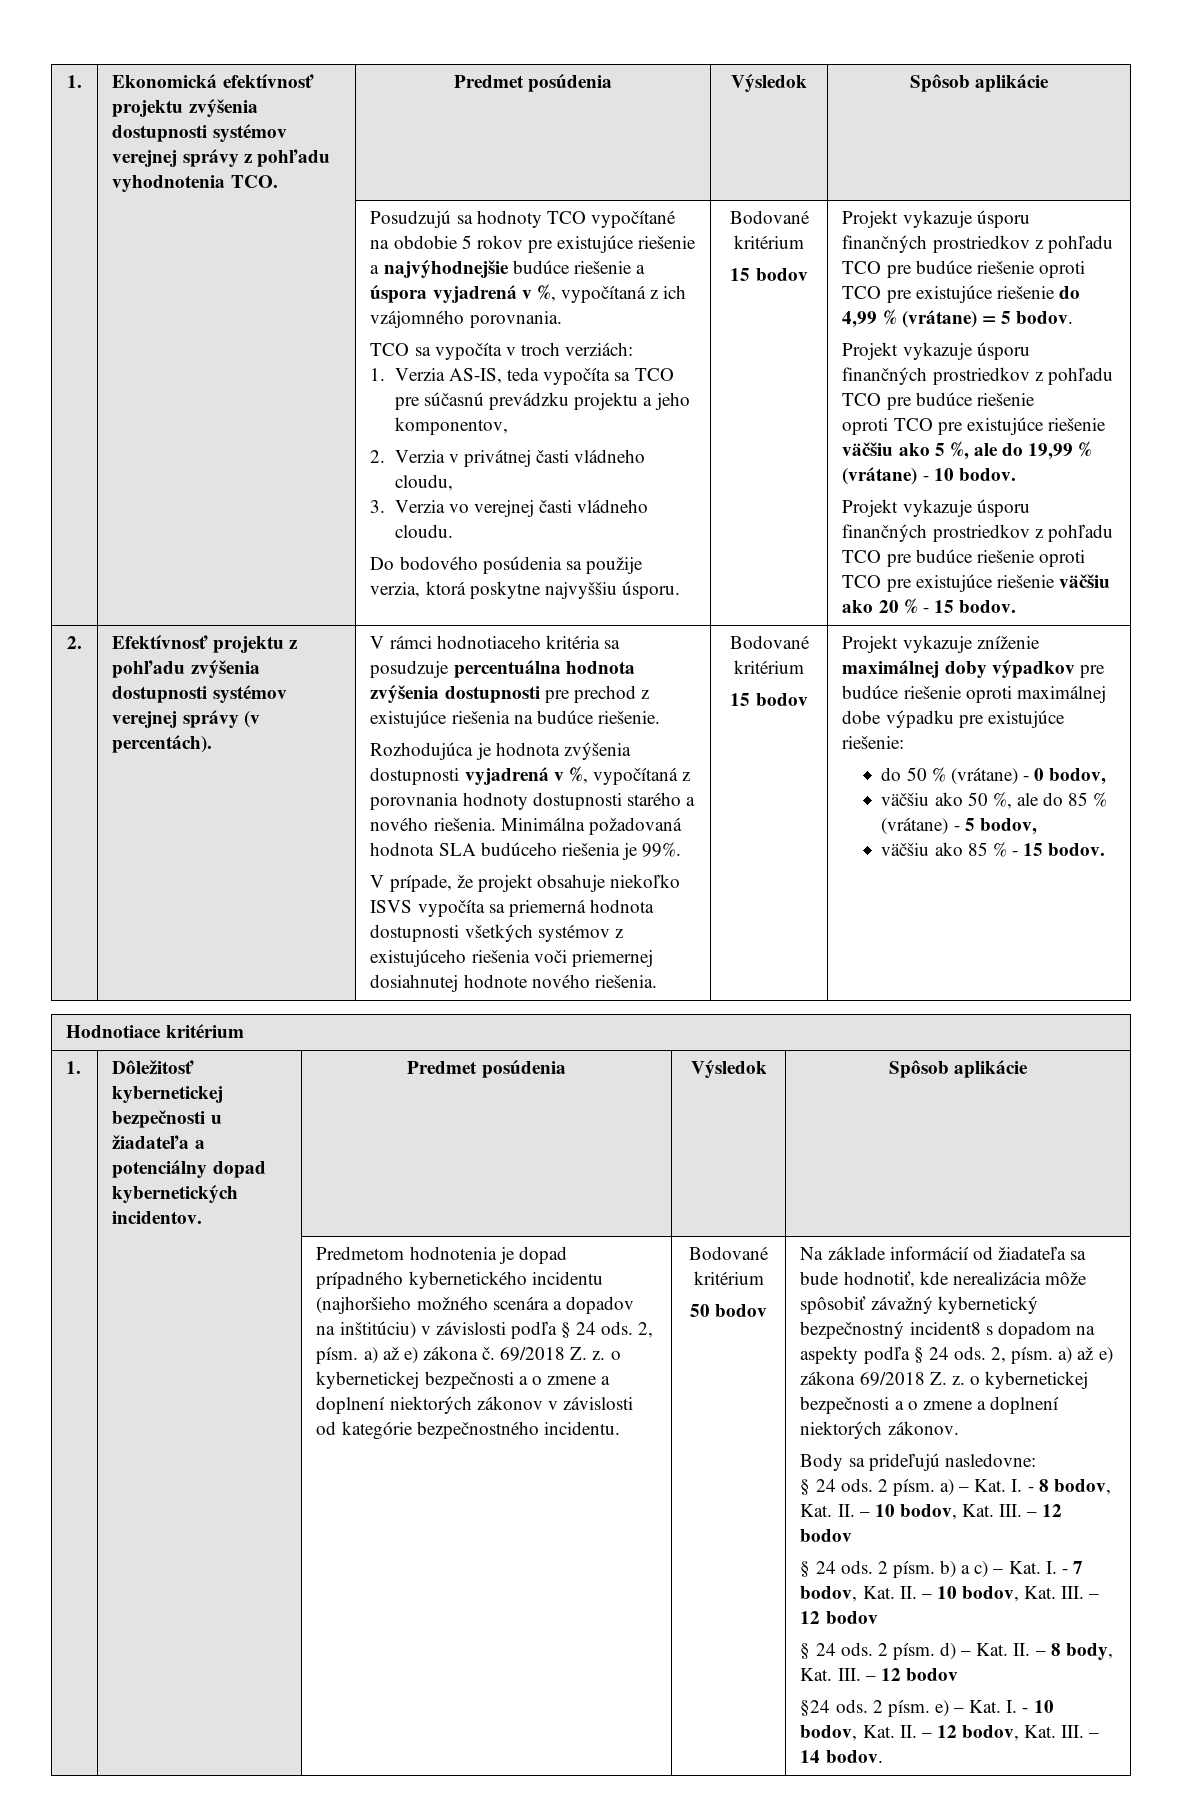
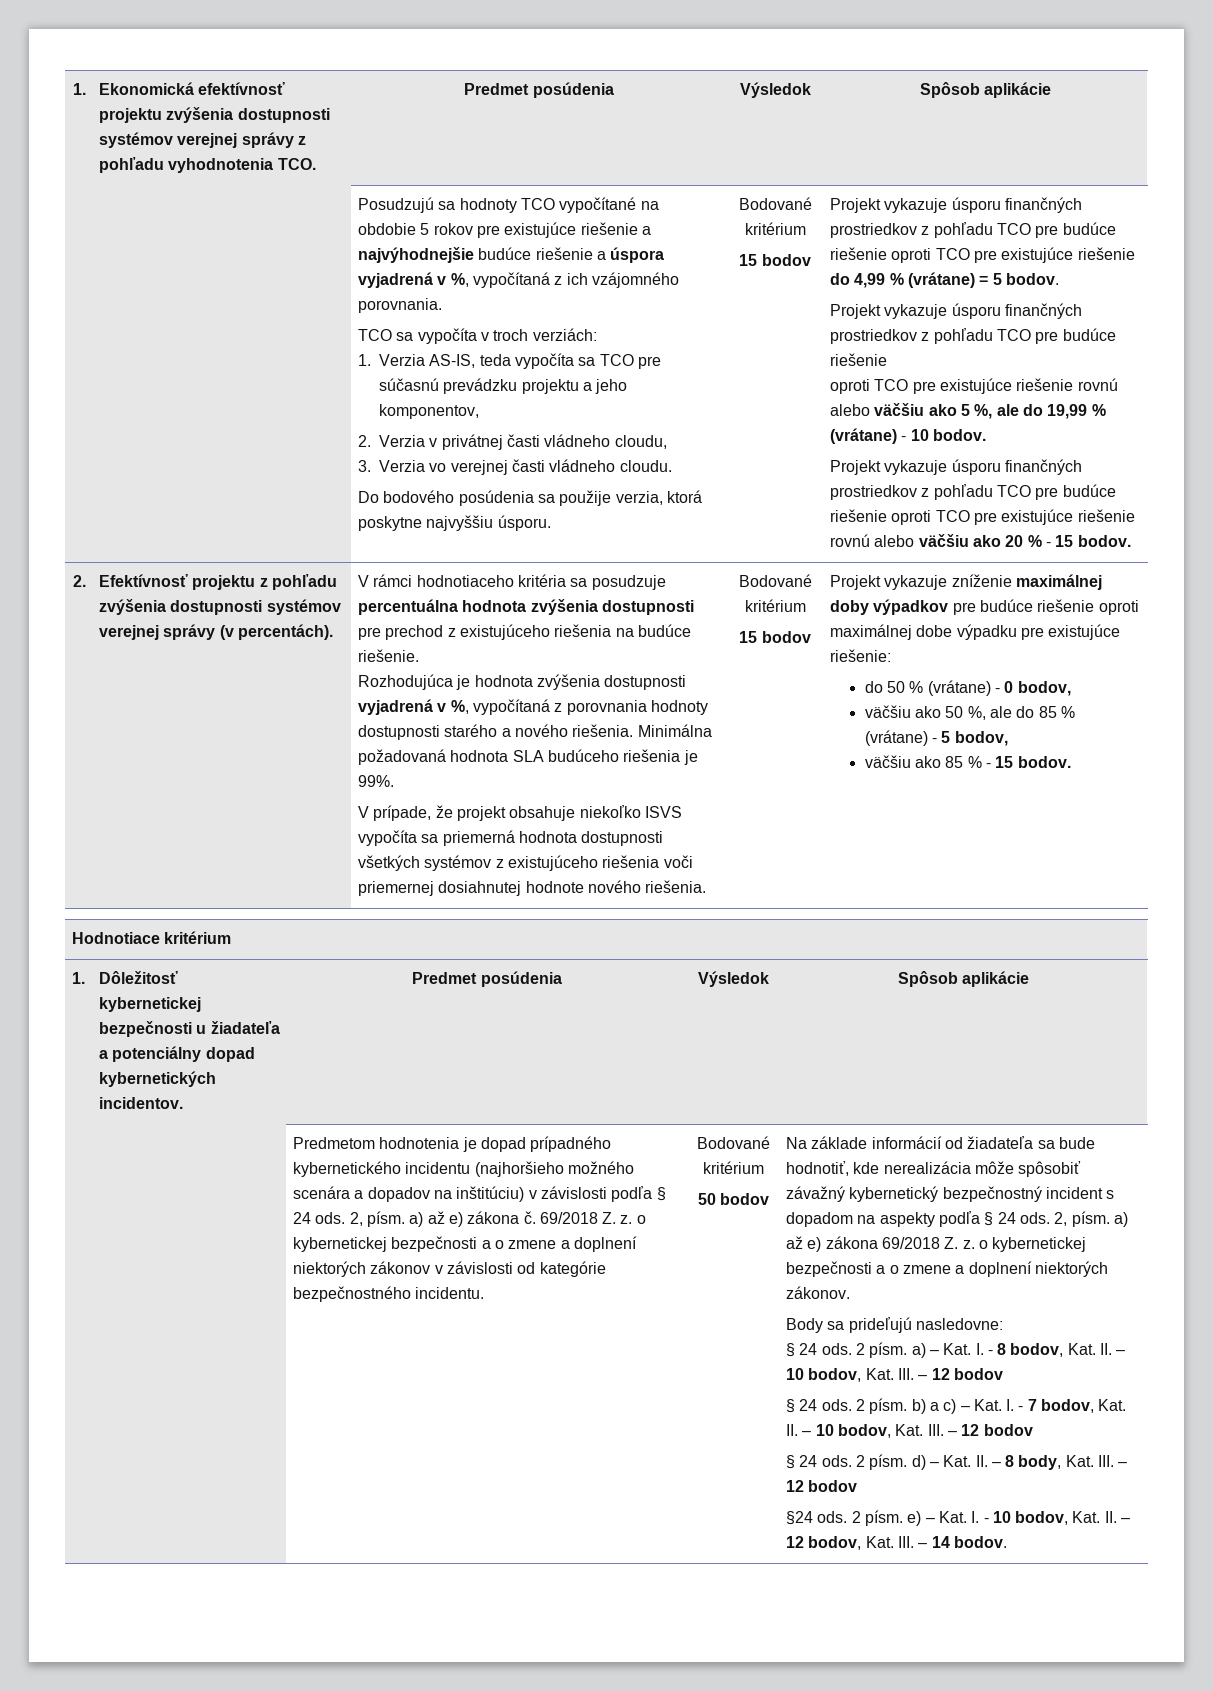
(1106, 424) none -> [1077,378,1118,391] [829,404,870,416] rovnú alebo
(1055, 581) none -> [829,534,915,547] rovnú alebo
[370,710,448,728] existujúce -> [459,624,550,640] existujúceho
[909,1321,981,1335] incident8 -> [1045,1187,1103,1199] incident

